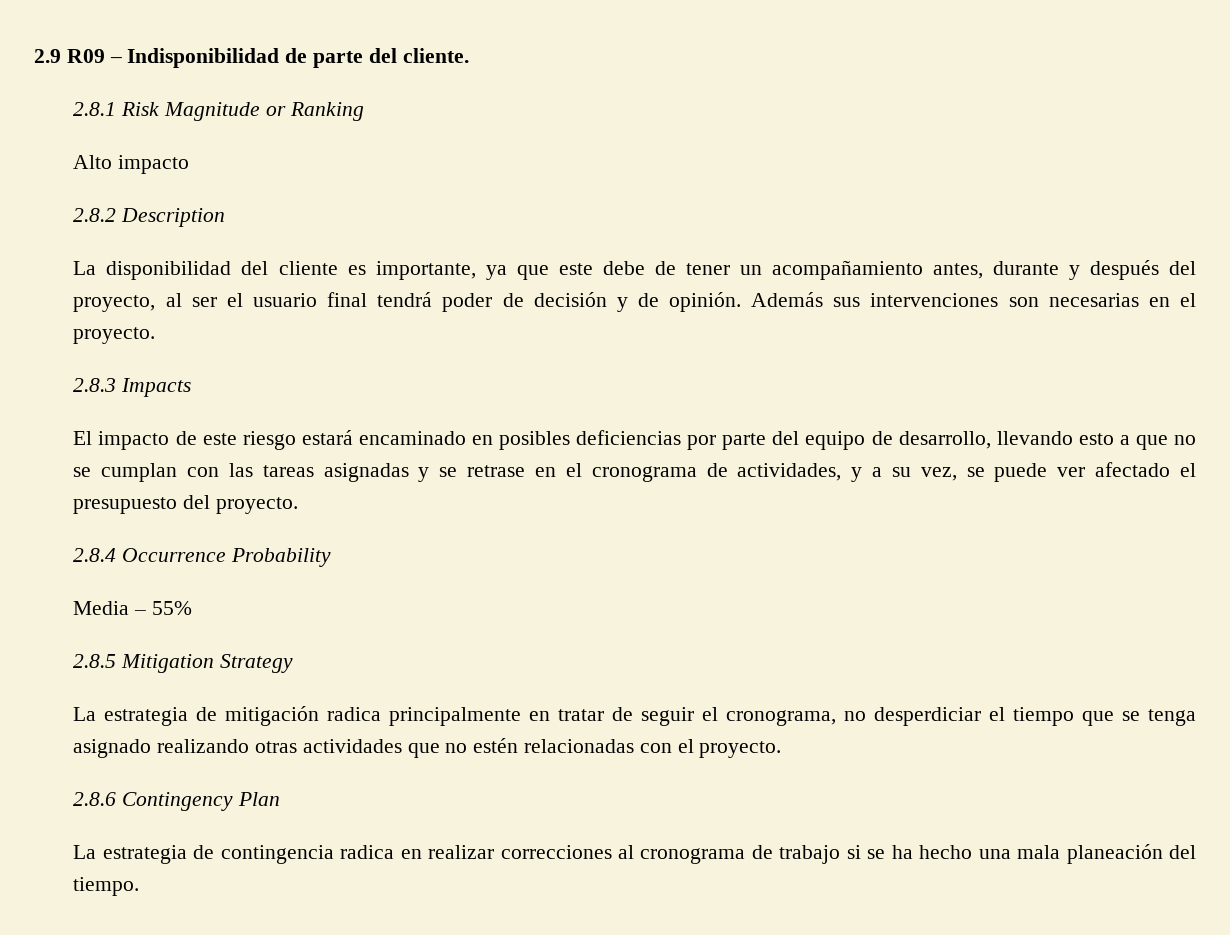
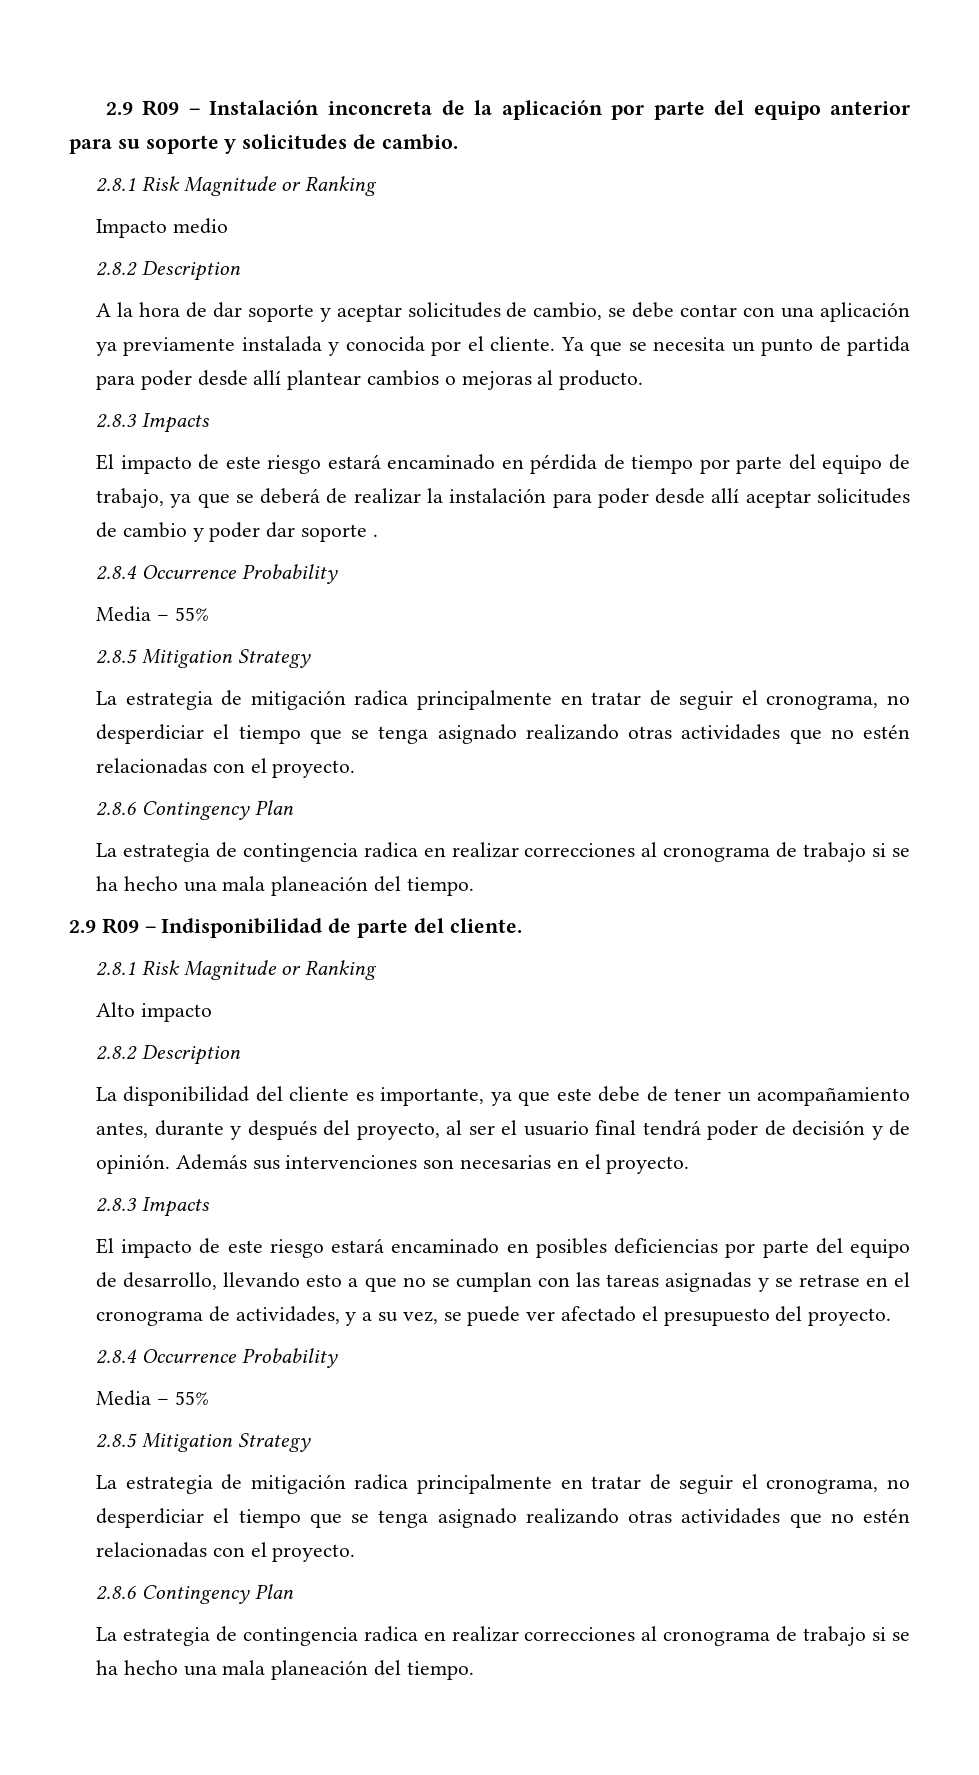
[34,49,122,63] 2.9 R09 – -> [105,100,910,120] [69,134,458,154] [96,176,378,196] [96,218,228,238] [96,261,241,281] [96,302,910,322] [96,336,911,356] [96,370,644,390] [96,413,210,433] [96,454,910,474] [96,488,911,508] [96,522,378,542] [96,564,338,584] [96,606,209,622] [96,649,311,668] [96,690,910,710] [96,724,911,744] [96,758,356,778] [96,800,294,820] [96,842,910,862] [96,876,474,896] [69,918,156,934] 2.9 R09 – Instalación inconcreta de la aplicación por parte del equipo anterior para su soporte y solicitudes de cambio. // 2.8.1 Risk Magnitude or Ranking // Impacto medio // 2.8.2 Description // A la hora de dar soporte y aceptar solicitudes de cambio, se debe contar con una aplicación ya previamente instalada y conocida por el cliente. Ya que se necesita un punto de partida para poder desde allí plantear cambios o mejoras al producto. // 2.8.3 Impacts // El impacto de este riesgo estará encaminado en pérdida de tiempo por parte del equipo de trabajo, ya que se deberá de realizar la instalación para poder desde allí aceptar solicitudes de cambio y poder dar soporte . // 2.8.4 Occurrence Probability // Media – 55% // 2.8.5 Mitigation Strategy // La estrategia de mitigación radica principalmente en tratar de seguir el cronograma, no desperdiciar el tiempo que se tenga asignado realizando otras actividades que no estén relacionadas con el proyecto. // 2.8.6 Contingency Plan // La estrategia de contingencia radica en realizar correcciones al cronograma de trabajo si se ha hecho una mala planeación del tiempo. // 2.9 R09 –

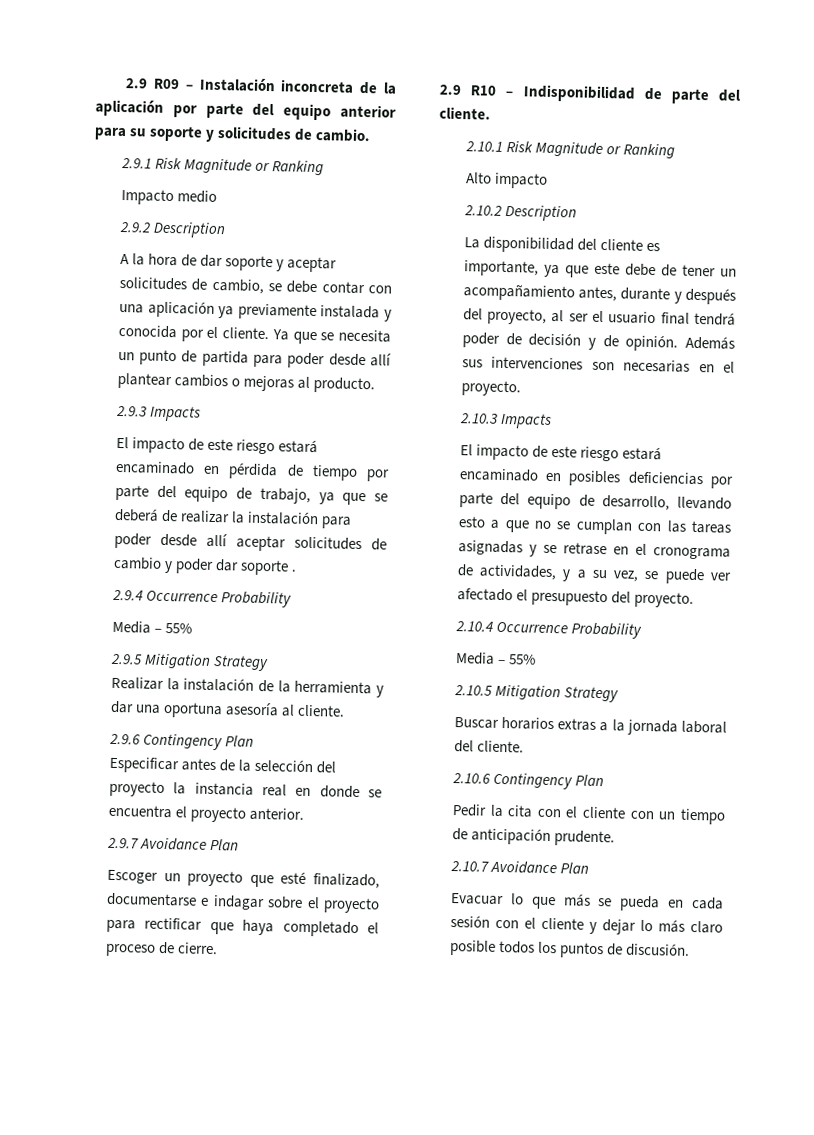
[96,177,137,192] 2.8.1 -> [120,157,152,169] 2.9.1
[96,262,138,276] 2.8.2 -> [118,221,151,233] 2.9.2
[96,414,138,428] 2.8.3 -> [115,405,147,417] 2.9.3
[96,564,338,584] [96,606,209,622] [96,649,311,668] [96,690,910,710] [96,724,911,744] [96,758,356,778] [96,800,294,820] [96,842,910,862] [96,876,474,896] [69,918,139,934] 2.8.4 Occurrence Probability // Media – 55% // 2.8.5 Mitigation Strategy // La estrategia de mitigación radica principalmente en tratar de seguir el cronograma, no desperdiciar el tiempo que se tenga asignado realizando otras actividades que no estén relacionadas con el proyecto. // 2.8.6 Contingency Plan // La estrategia de contingencia radica en realizar correcciones al cronograma de trabajo si se ha hecho una mala planeación del tiempo. // 2.9 R09 -> [111,589,292,608] [111,620,192,634] [109,653,269,672] [110,676,384,698] [109,700,346,719] [108,733,254,751] [108,756,337,774] [108,780,382,799] [107,804,305,823] [106,837,239,851] [106,869,381,889] [105,892,380,914] [105,917,380,938] [104,941,218,957] [439,84,498,96] 2.9.4 Occurrence Probability // Media – 55% // 2.9.5 Mitigation Strategy // Realizar la instalación de la herramienta y dar una oportuna asesoría al cliente. // 2.9.6 Contingency Plan // Especificar antes de la selección del proyecto la instancia real en donde se encuentra el proyecto anterior. // 2.9.7 Avoidance Plan // Escoger un proyecto que esté finalizado, documentarse e indagar sobre el proyecto para rectificar que haya completado el proceso de cierre. // 2.9 R10
[96,961,137,976] 2.8.1 -> [464,141,503,152] 2.10.1
[96,1046,138,1060] 2.8.2 -> [463,205,502,216] 2.10.2
[96,1198,138,1212] 2.8.3 -> [459,413,498,424] 2.10.3
[96,1348,338,1368] [96,1390,209,1406] [96,1433,311,1452] [96,1474,910,1494] [96,1508,911,1528] [96,1542,356,1562] [96,1584,294,1604] [96,1626,910,1646] [96,1660,474,1680] 2.8.4 Occurrence Probability // Media – 55% // 2.8.5 Mitigation Strategy // La estrategia de mitigación radica principalmente en tratar de seguir el cronograma, no desperdiciar el tiempo que se tenga asignado realizando otras actividades que no estén relacionadas con el proyecto. // 2.8.6 Contingency Plan // La estrategia de contingencia radica en realizar correcciones al cronograma de trabajo si se ha hecho una mala planeación del tiempo. -> [454,621,642,639] [455,652,536,665] [453,684,619,703] [453,717,727,736] [453,740,524,753] [451,772,604,790] [451,803,726,825] [451,827,615,847] [449,860,589,875] [450,892,724,912] [449,914,723,935] [448,939,691,959] 2.10.4 Occurrence Probability // Media – 55% // 2.10.5 Mitigation Strategy // Buscar horarios extras a la jornada laboral del cliente. // 2.10.6 Contingency Plan // Pedir la cita con el cliente con un tiempo de anticipación prudente. // 2.10.7 Avoidance Plan // Evacuar lo que más se pueda en cada sesión con el cliente y dejar lo más claro posible todos los puntos de discusión.

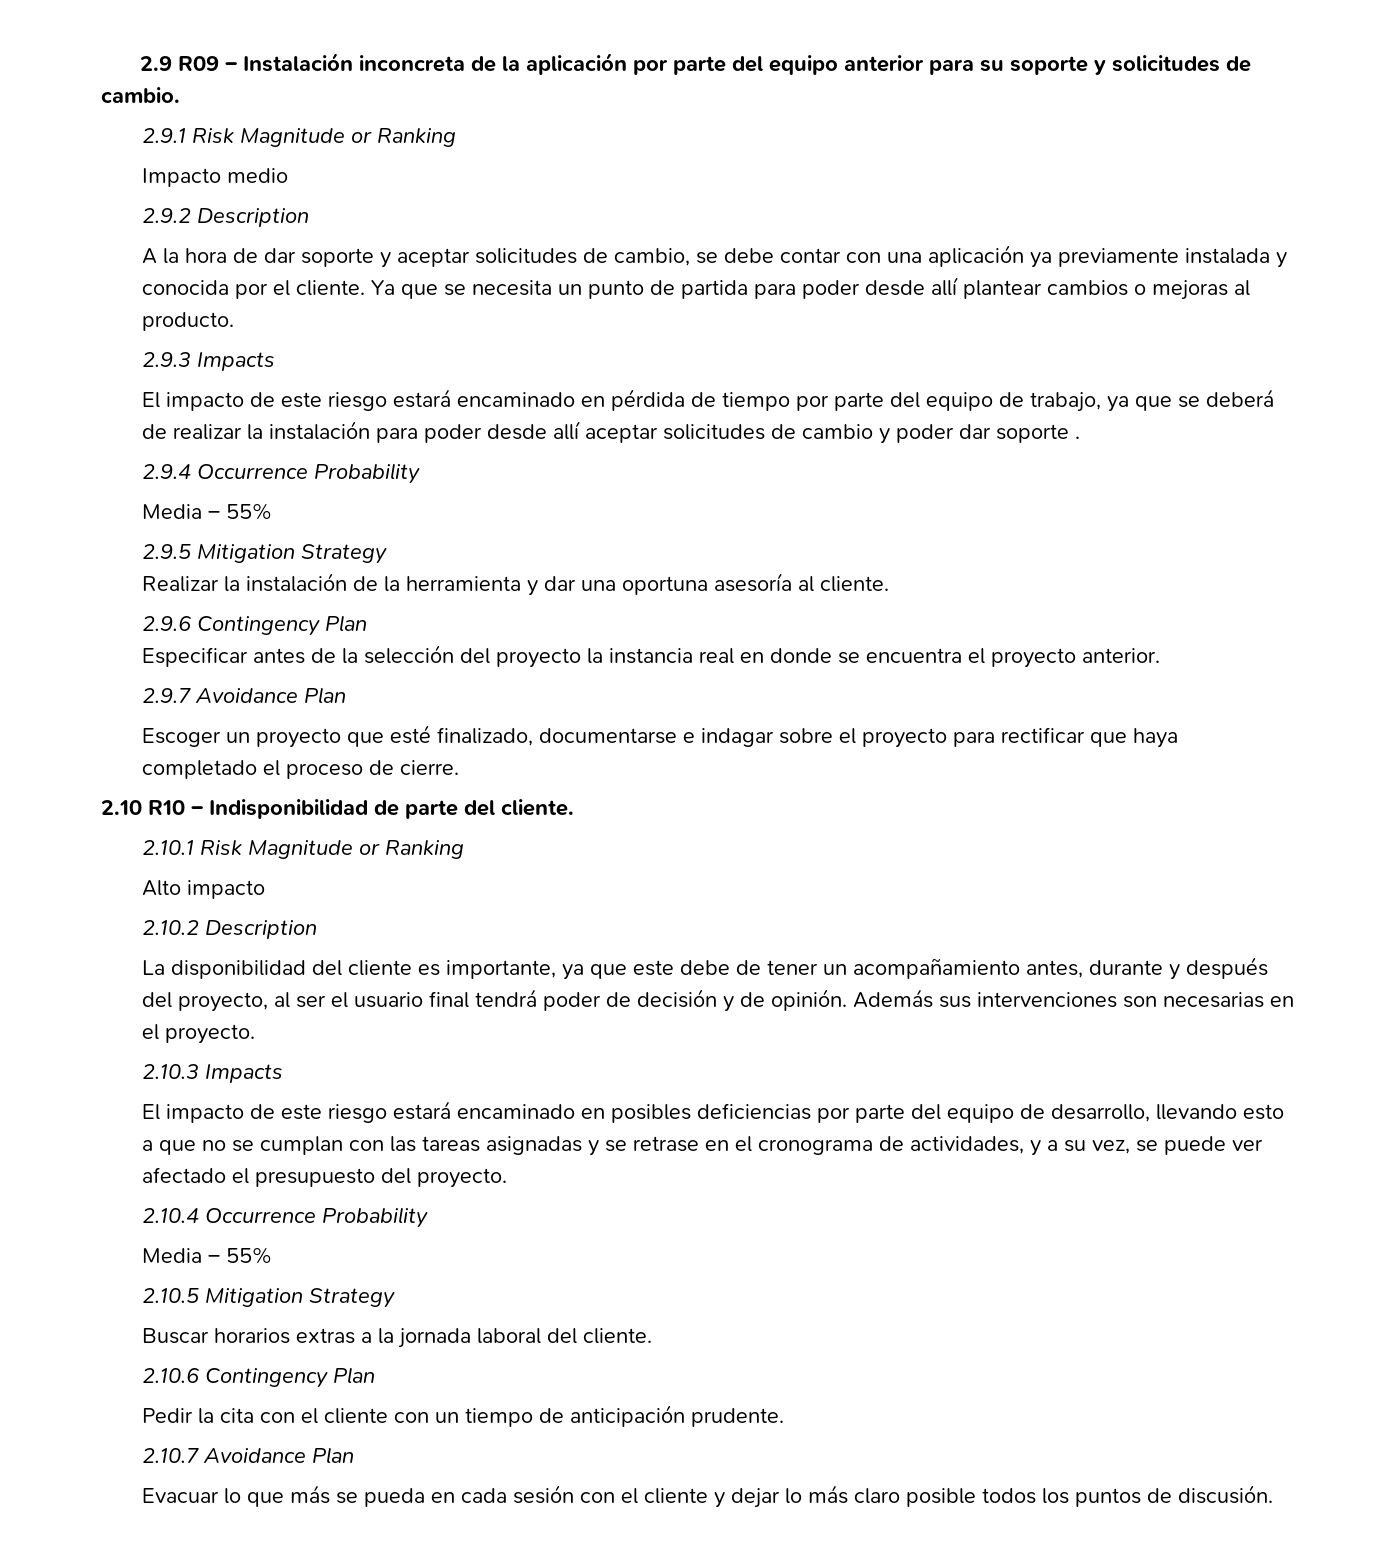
[439,84,462,96] 2.9 -> [101,800,142,815] 2.10

